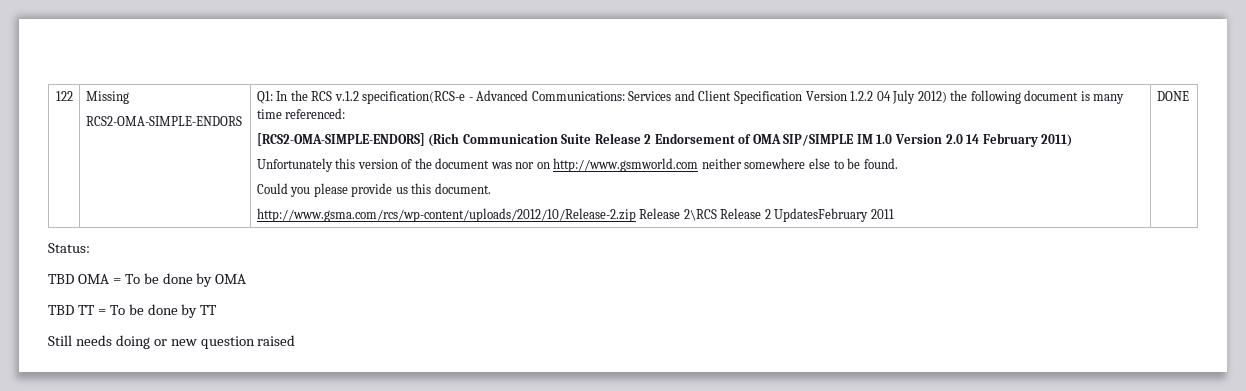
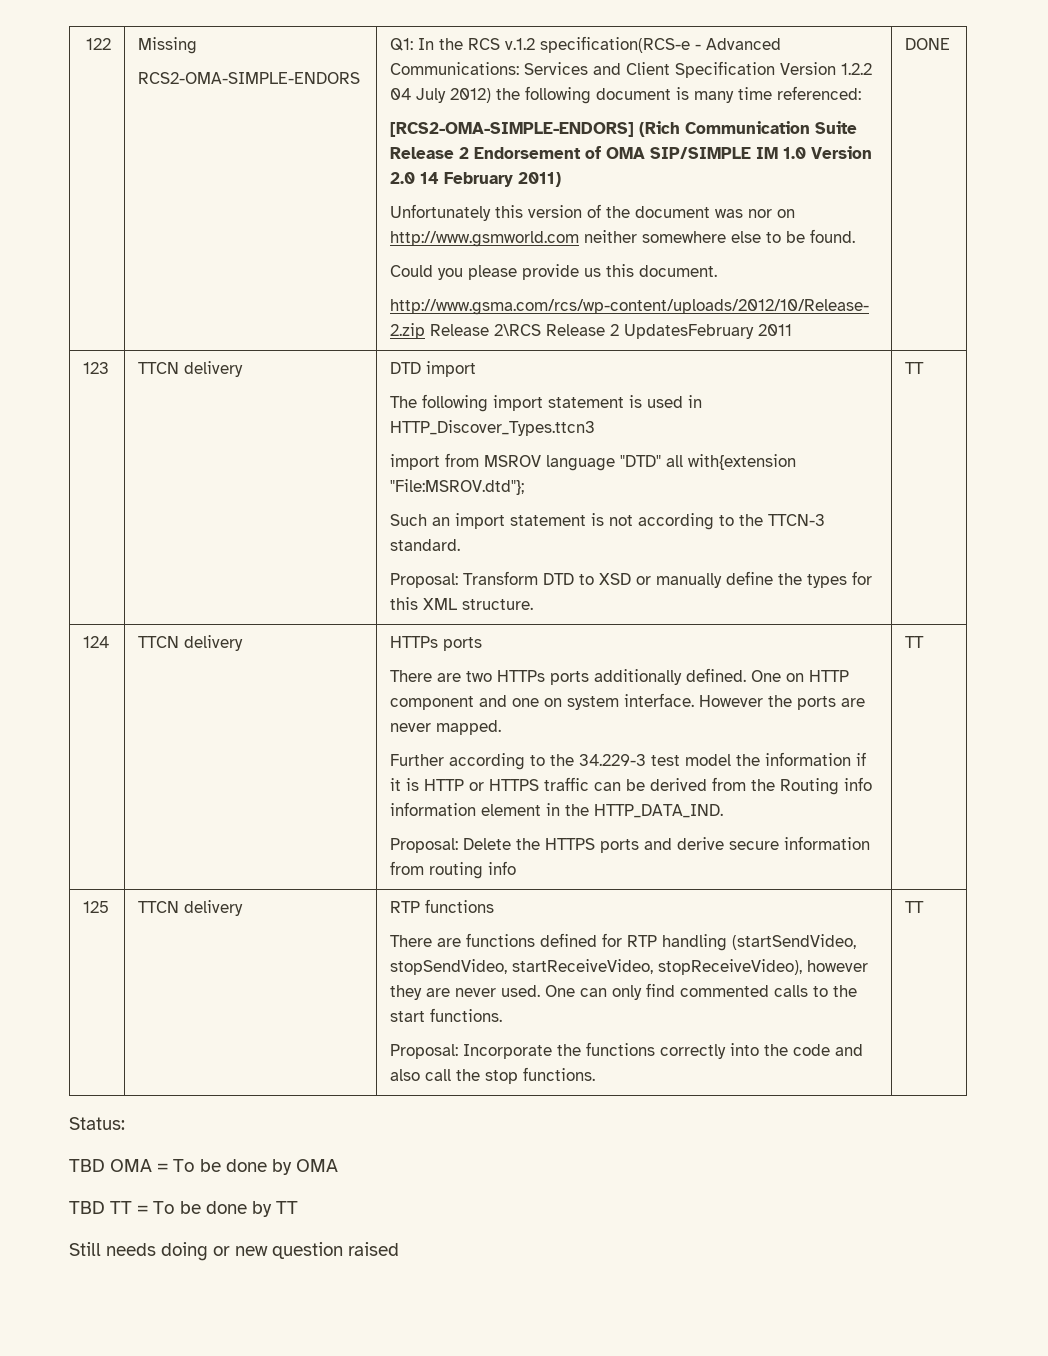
(1189, 96) none -> [83,362,110,374] [138,361,244,377] [390,361,477,377] [390,394,703,412] [390,420,596,436] [390,453,797,471] [390,479,525,495] [390,513,826,530] [390,539,461,551] [390,571,873,588] [390,597,534,610] [905,362,925,374] [83,636,110,648] [138,635,244,651] [390,636,483,651] [390,668,850,685] [390,693,866,710] [390,720,502,735] [390,752,867,770] [390,777,873,795] [390,802,724,818] [390,836,871,853] [390,861,517,879] [905,636,925,648] [83,901,110,913] [138,900,244,916] [390,899,495,913] [390,933,857,951] [390,959,869,975] [390,983,858,1000] [390,1008,503,1022] [390,1042,864,1059] [390,1067,596,1084] [905,901,925,913] // 123 | TTCN delivery | DTD import // The following import statement is used in HTTP_Discover_Types.ttcn3 // import from MSROV language "DTD" all with{extension "File:MSROV.dtd"}; // Such an import statement is not according to the TTCN-3 standard. // Proposal: Transform DTD to XSD or manually define the types for this XML structure. | TT // 124 | TTCN delivery | HTTPs ports // There are two HTTPs ports additionally defined. One on HTTP component and one on system interface. However the ports are never mapped. // Further according to the 34.229-3 test model the information if it is HTTP or HTTPS traffic can be derived from the Routing info information element in the HTTP_DATA_IND. // Proposal: Delete the HTTPS ports and derive secure information from routing info | TT // 125 | TTCN delivery | RTP functions // There are functions defined for RTP handling (startSendVideo, stopSendVideo, startReceiveVideo, stopReceiveVideo), however they are never used. One can only find commented calls to the start functions. // Proposal: Incorporate the functions correctly into the code and also call the stop functions. | TT

